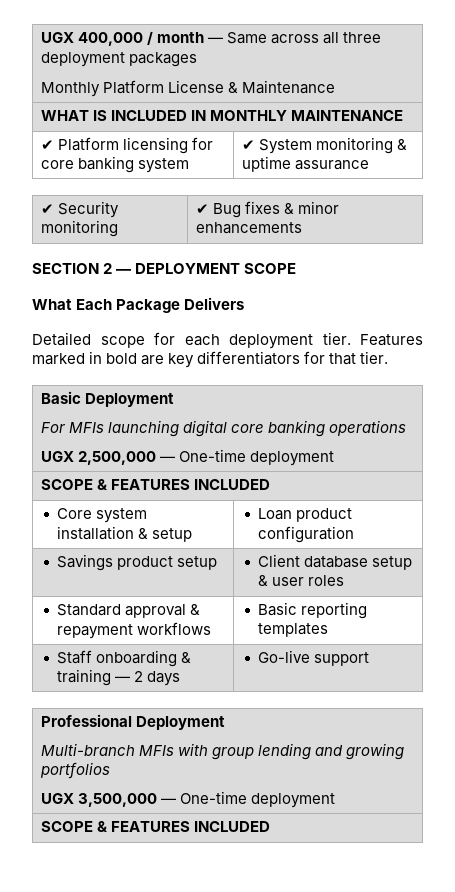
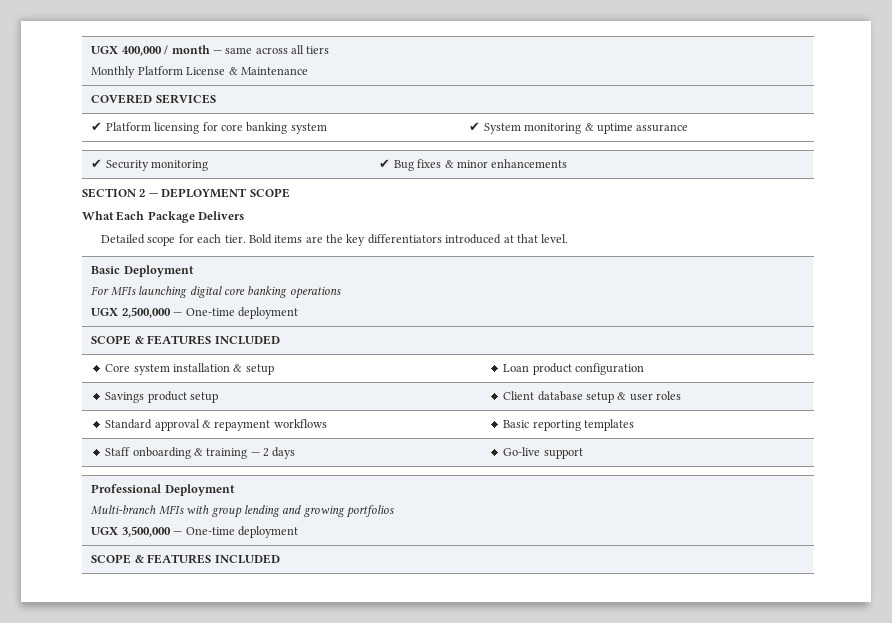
[226,32,267,44] Same -> [225,47,253,54] same
[342,32,381,43] [40,52,197,67] three deployment packages -> [306,46,330,54] tiers
[40,110,403,121] WHAT IS INCLUDED IN MONTHLY MAINTENANCE -> [91,94,216,104] COVERED SERVICES
[229,332,423,349] [32,351,389,368] deployment tier. Features marked in bold are key differentiators for that tier. -> [224,234,569,246] tier. Bold items are the key differentiators introduced at that level.

